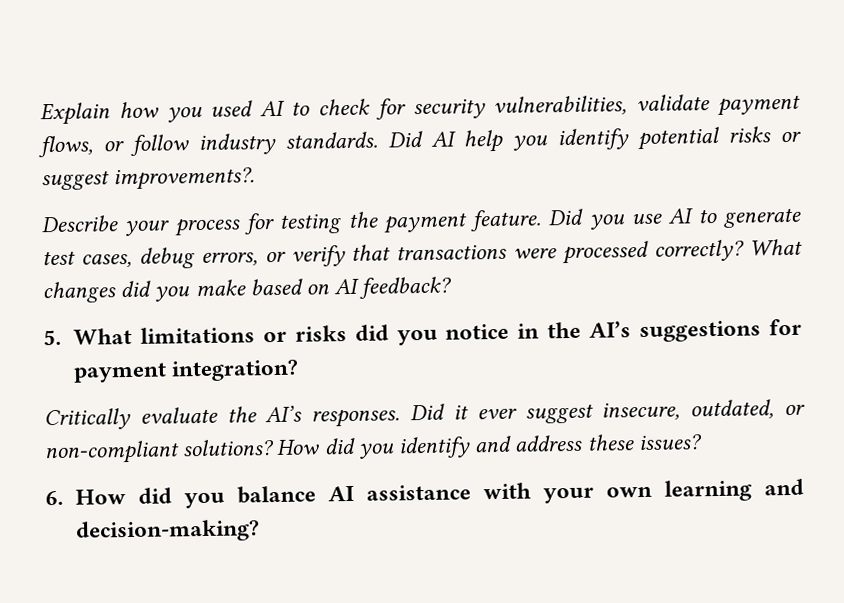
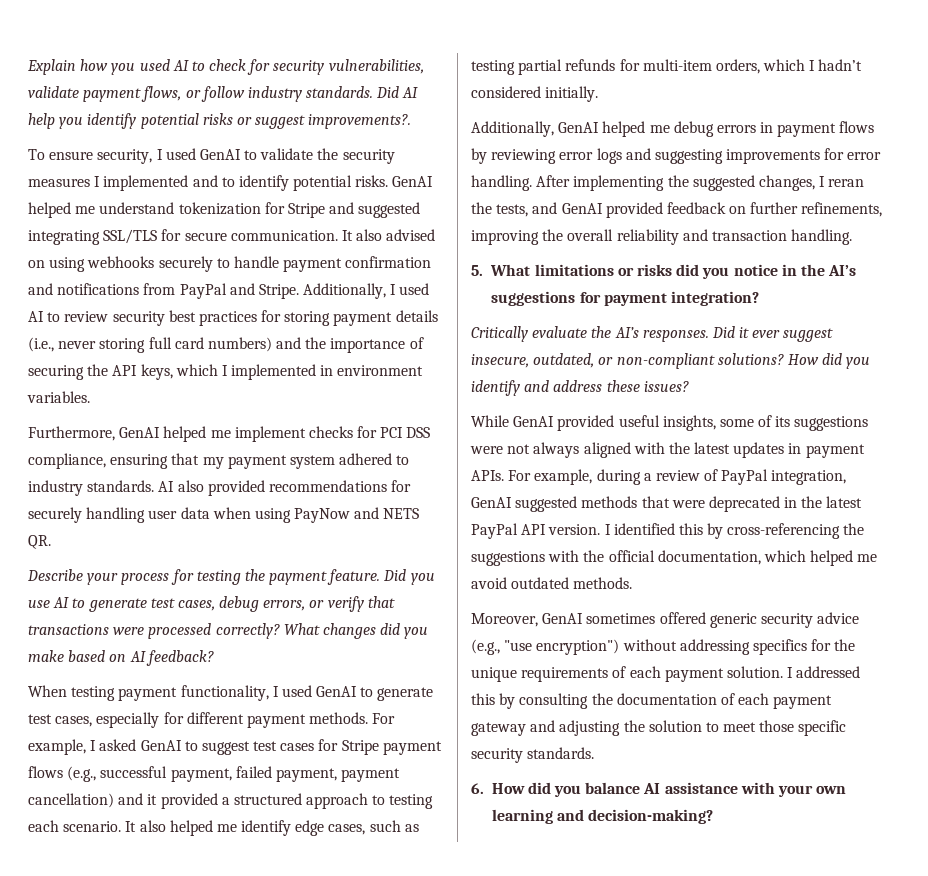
(256, 179) none -> [28,148,395,164] [28,175,434,191] [28,202,421,218] [28,229,436,245] [28,256,432,272] [28,283,430,299] [28,310,438,326] [28,337,424,353] [28,364,424,380] [27,391,90,403] [28,426,431,442] [28,453,410,469] [28,480,412,496] [28,507,420,523] [28,535,51,549] // To ensure security, I used GenAI to validate the security measures I implemented and to identify potential risks. GenAI helped me understand tokenization for Stripe and suggested integrating SSL/TLS for secure communication. It also advised on using webhooks securely to handle payment confirmation and notifications from PayPal and Stripe. Additionally, I used AI to review security best practices for storing payment details (i.e., never storing full card numbers) and the importance of securing the API keys, which I implemented in environment variables. // Furthermore, GenAI helped me implement checks for PCI DSS compliance, ensuring that my payment system adhered to industry standards. AI also provided recommendations for securely handling user data when using PayNow and NETS QR.
(453, 287) none -> [28,685,434,701] [28,712,396,728] [28,739,442,755] [28,766,401,782] [28,793,434,809] [28,820,419,836] [471,59,863,75] [471,86,599,102] [471,121,875,137] [471,148,882,164] [471,175,865,191] [471,202,883,218] [471,229,853,245] // When testing payment functionality, I used GenAI to generate test cases, especially for different payment methods. For example, I asked GenAI to suggest test cases for Stripe payment flows (e.g., successful payment, failed payment, payment cancellation) and it provided a structured approach to testing each scenario. It also helped me identify edge cases, such as testing partial refunds for multi-item orders, which I hadn’t considered initially. // Additionally, GenAI helped me debug errors in payment flows by reviewing error logs and suggesting improvements for error handling. After implementing the suggested changes, I reran the tests, and GenAI provided feedback on further refinements, improving the overall reliability and transaction handling.
(703, 442) none -> [471,415,869,431] [470,442,865,458] [471,469,847,485] [471,496,863,512] [471,523,865,539] [471,550,878,566] [471,577,633,589] [471,612,860,628] [471,639,856,655] [471,666,861,682] [471,693,833,709] [471,720,847,736] [471,747,595,763] // While GenAI provided useful insights, some of its suggestions were not always aligned with the latest updates in payment APIs. For example, during a review of PayPal integration, GenAI suggested methods that were deprecated in the latest PayPal API version. I identified this by cross-referencing the suggestions with the official documentation, which helped me avoid outdated methods. // Moreover, GenAI sometimes offered generic security advice (e.g., "use encryption") without addressing specifics for the unique requirements of each payment solution. I addressed this by consulting the documentation of each payment gateway and adjusting the solution to meet those specific security standards.

